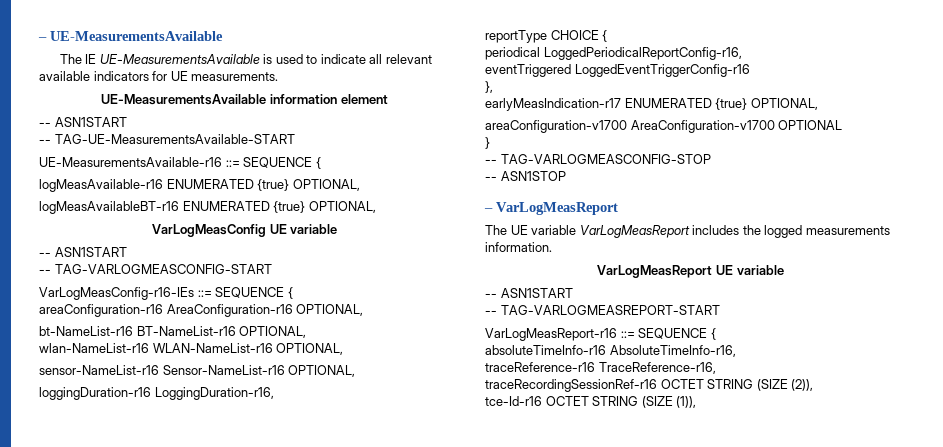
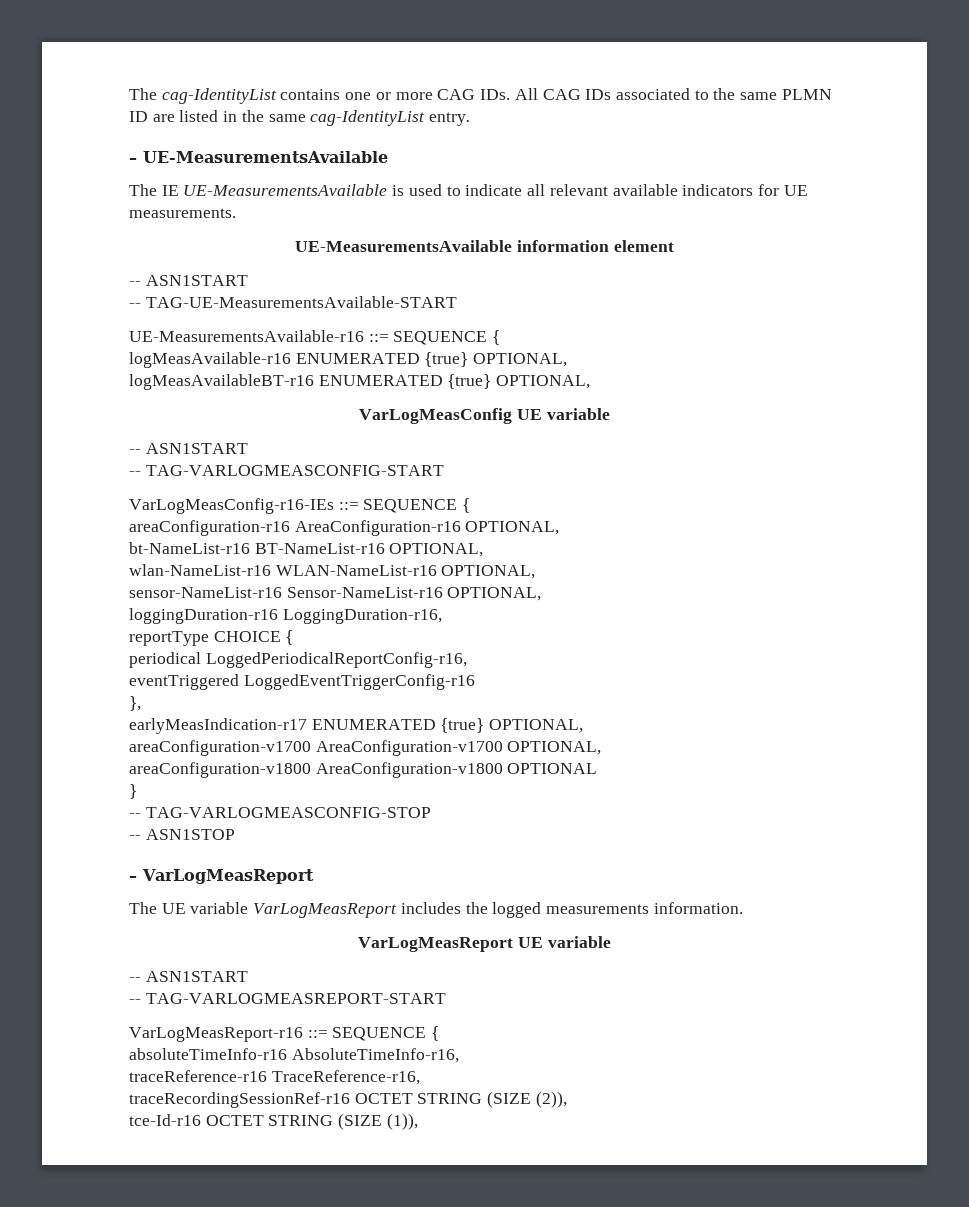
(38, 39) none -> [129,88,832,104] [129,110,471,126] The cag-IdentityList contains one or more CAG IDs. All CAG IDs associated to the same PLMN ID are listed in the same cag-IdentityList entry. //
(775, 126) none -> [507,741,602,755] [129,762,503,778] OPTIONAL, // areaConfiguration-v1800 AreaConfiguration-v1800

